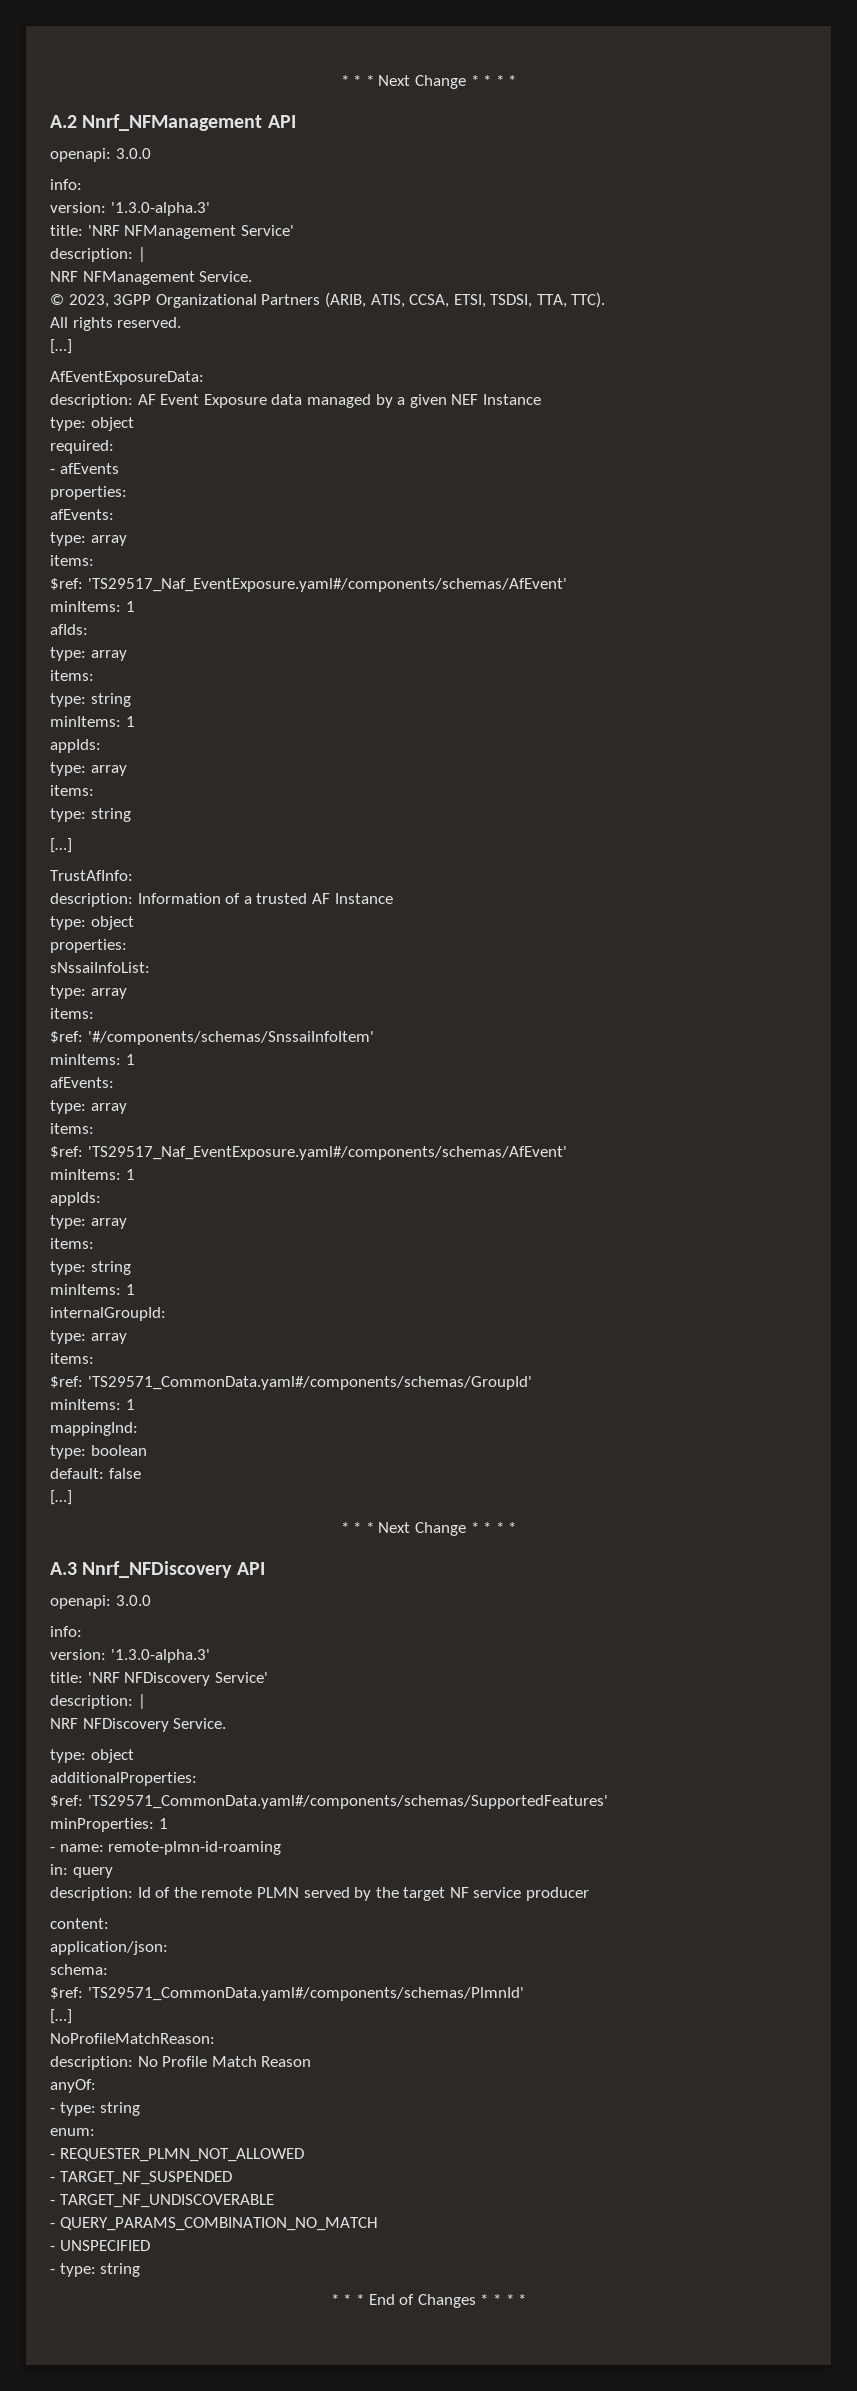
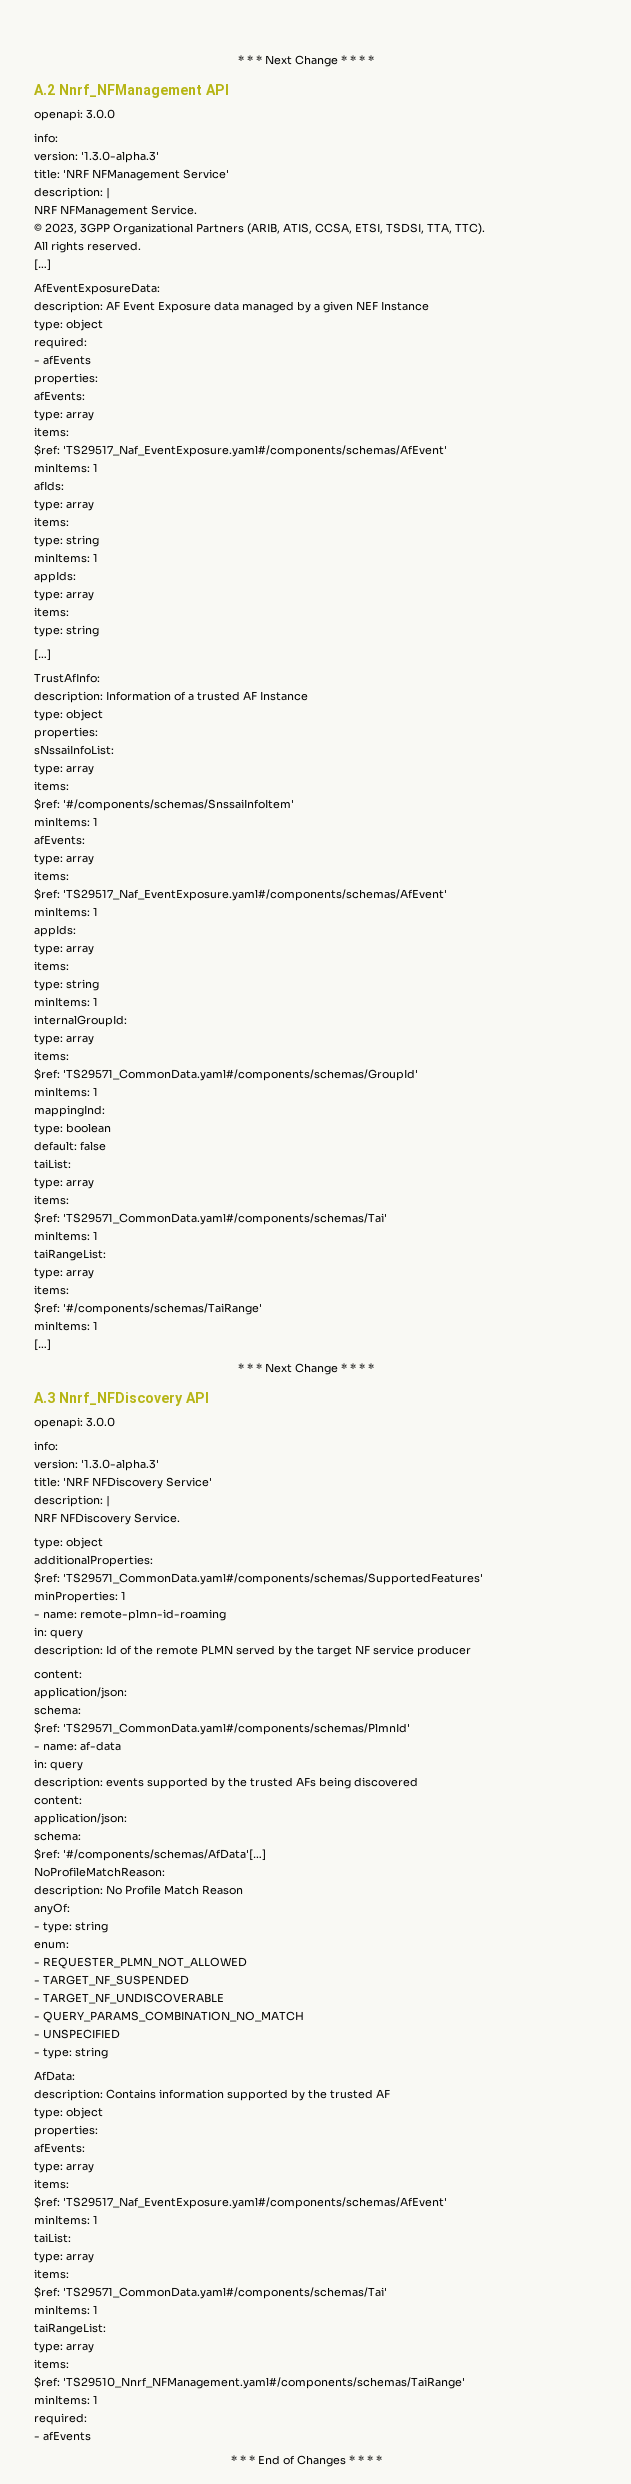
(141, 1473) none -> [34,1159,71,1169] [34,1178,94,1189] [34,1195,69,1205] [34,1212,387,1225] [34,1231,98,1241] [34,1249,106,1261] [34,1268,94,1279] [34,1285,69,1295] [34,1302,262,1315] [34,1321,98,1331] // taiList: // type: array // items: // $ref: 'TS29571_CommonData.yaml#/components/schemas/Tai' // minItems: 1 // taiRangeList: // type: array // items: // $ref: '#/components/schemas/TaiRange' // minItems: 1
[50,2009,72,2024] […] -> [34,1741,121,1751] [34,1759,83,1771] [34,1777,418,1789] [34,1796,82,1805] [34,1813,127,1825] [34,1831,81,1841] [34,1848,266,1861] - name: af-data // in: query // description: events supported by the trusted AFs being discovered // content: // application/json: // schema: // $ref: '#/components/schemas/AfData'[…]
(141, 2270) none -> [34,2071,75,2081] [34,2089,390,2101] [34,2107,103,2119] [34,2125,98,2137] [34,2143,85,2153] [34,2162,94,2173] [34,2179,69,2189] [34,2196,447,2209] [34,2215,98,2225] [34,2233,71,2243] [34,2252,94,2263] [34,2269,69,2279] [34,2286,387,2299] [34,2305,98,2315] [34,2323,106,2335] [34,2342,94,2353] [34,2359,69,2369] [34,2376,465,2389] [34,2395,98,2405] [34,2413,87,2425] [34,2431,91,2441] // AfData: // description: Contains information supported by the trusted AF // type: object // properties: // afEvents: // type: array // items: // $ref: 'TS29517_Naf_EventExposure.yaml#/components/schemas/AfEvent' // minItems: 1 // taiList: // type: array // items: // $ref: 'TS29571_CommonData.yaml#/components/schemas/Tai' // minItems: 1 // taiRangeList: // type: array // items: // $ref: 'TS29510_Nnrf_NFManagement.yaml#/components/schemas/TaiRange' // minItems: 1 // required: // - afEvents

